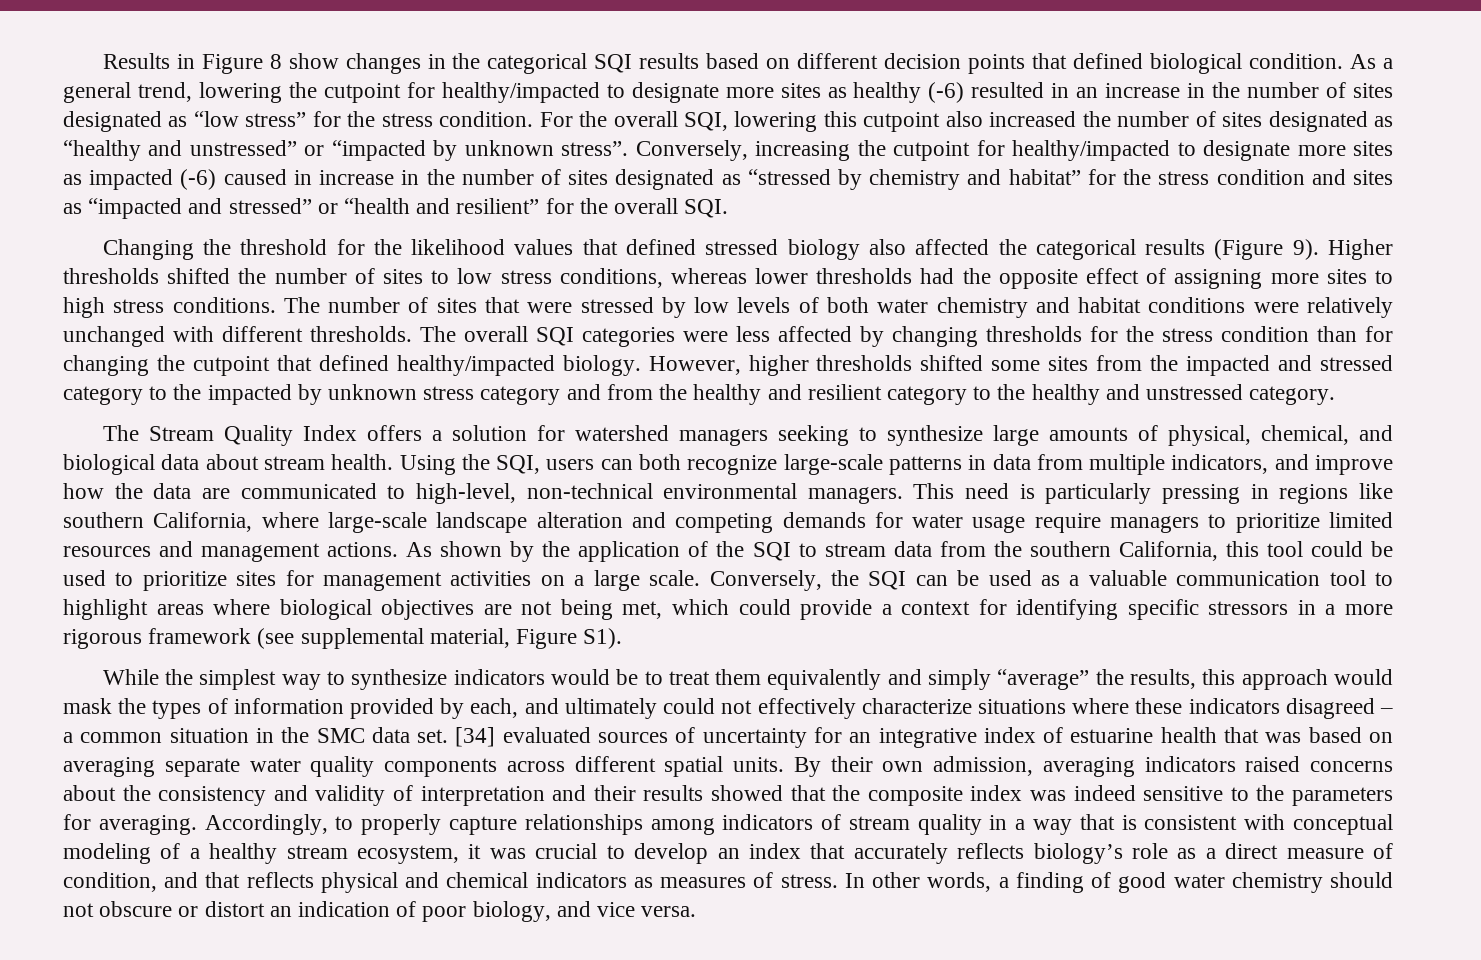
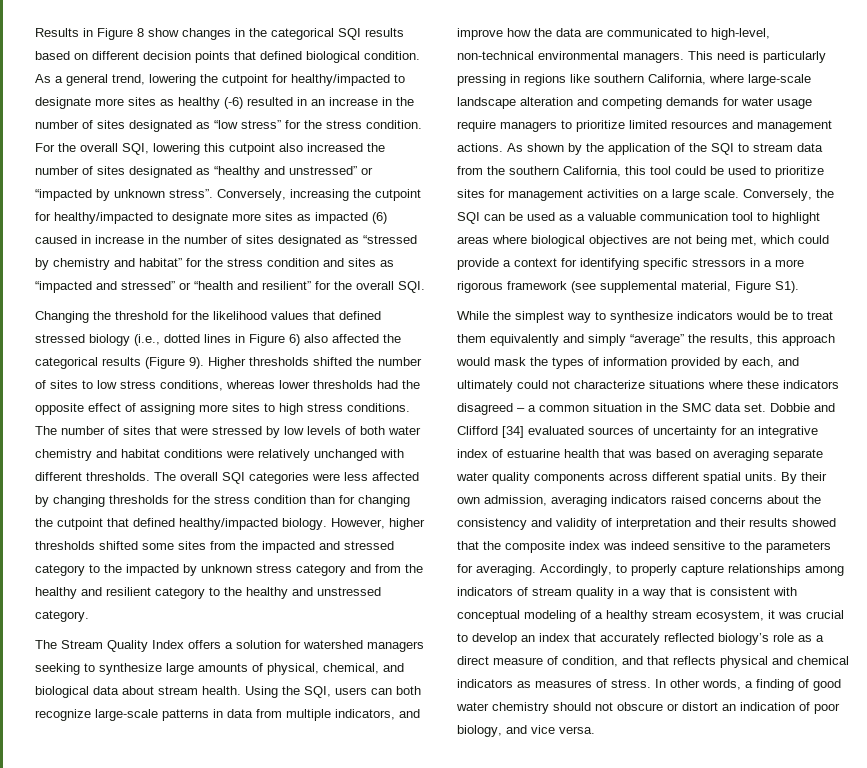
[180,169,217,190] (-6) -> [372,212,387,224] (6)
(860, 249) none -> [134,334,300,346] (i.e., dotted lines in Figure 6)
[757,698,856,719] effectively -> (570, 384) none
(449, 736) none -> [770,403,835,412] [457,426,498,435] Dobbie and Clifford
[957,843,1025,859] reflects -> [664,633,714,642] reflected

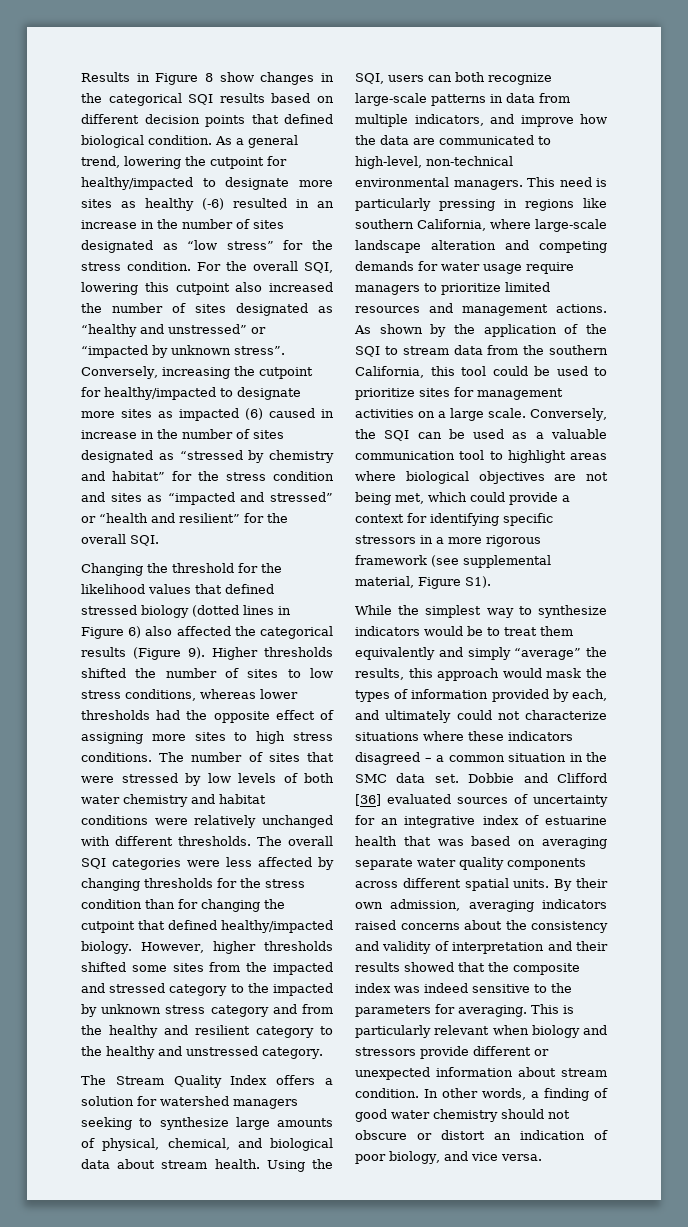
[134,334,200,346] (i.e., dotted -> [192,605,239,617] (dotted
[502,426,524,438] [34] -> [355,794,381,806] [36]
[540,564,844,576] [457,587,797,599] [457,610,844,622] [457,633,824,645] [457,656,849,668] [457,679,651,688] Accordingly, to properly capture relationships among indicators of stream quality in a way that is consistent with conceptual modeling of a healthy stream ecosystem, it was crucial to develop an index that accurately reflected biology’s role as a direct measure of condition, and that reflects physical and chemical indicators as measures of stress. -> [531,1004,574,1014] [355,1025,607,1038] [355,1046,549,1059] [355,1067,607,1080] [355,1088,419,1098] This is particularly relevant when biology and stressors provide different or unexpected information about stream condition.

